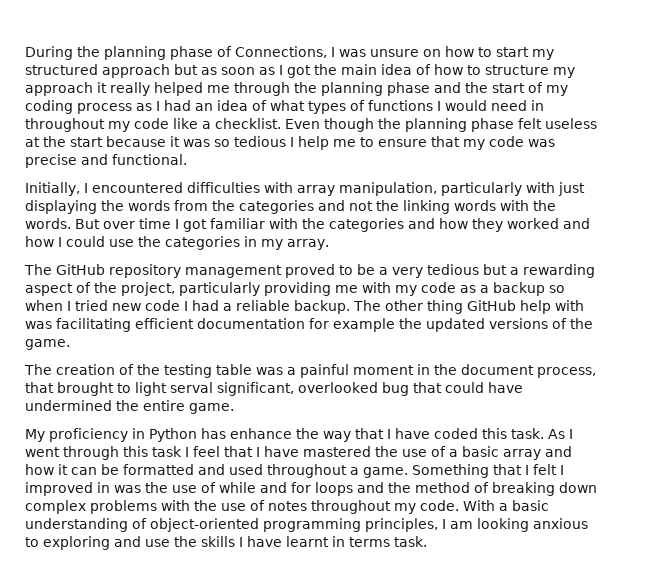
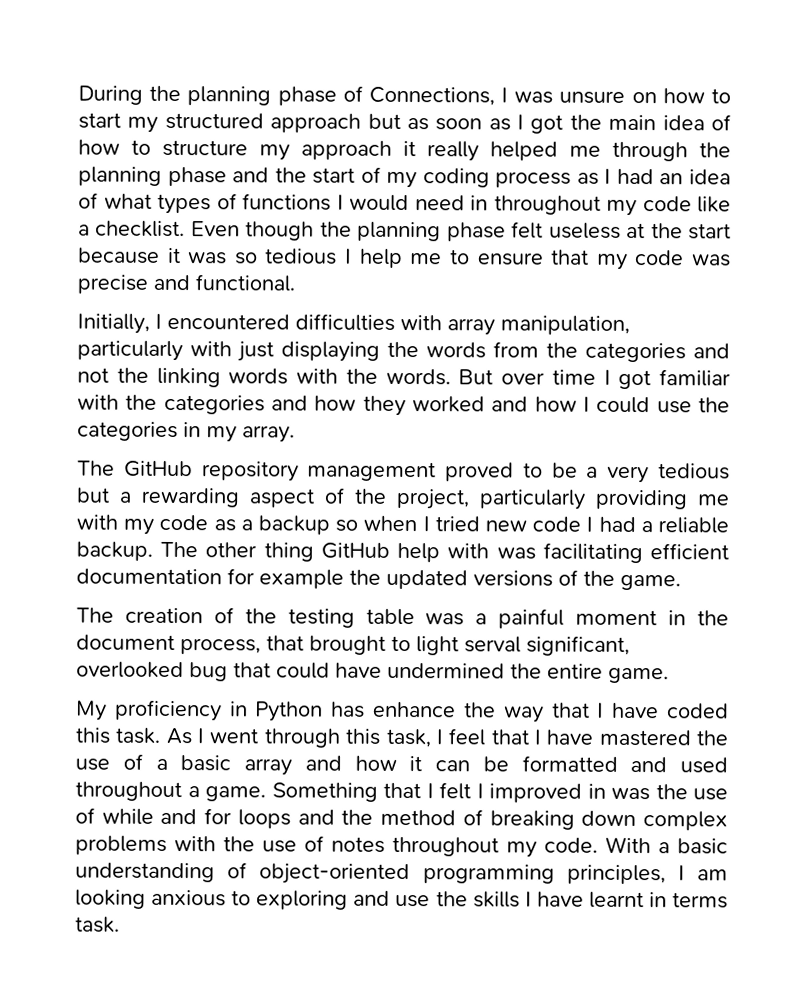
[152,446,182,457] task -> [385,728,431,748] task,

